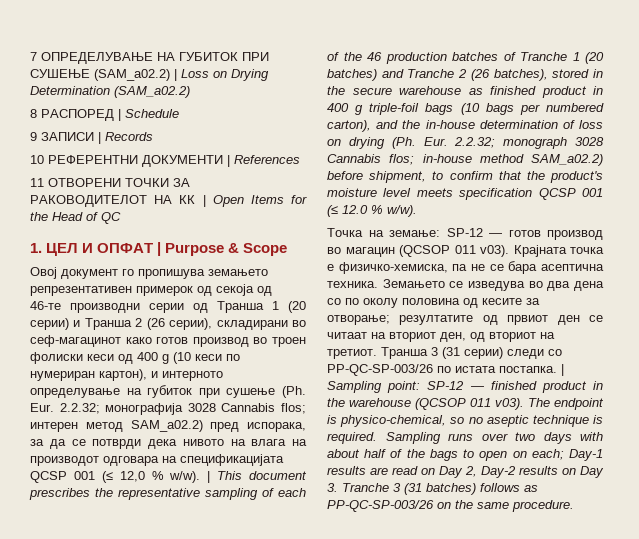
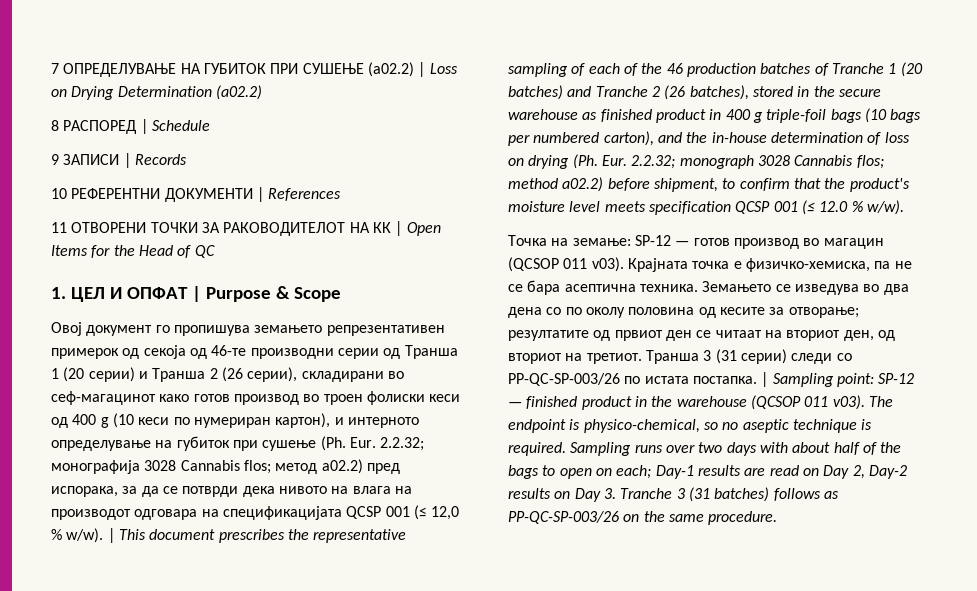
[94,69,170,81] (SAM_a02.2) -> [367,62,414,77] (a02.2)
[114,86,190,98] (SAM_a02.2) -> [215,85,262,100] (a02.2)
[30,420,203,432] интерен метод SAM_a02.2) -> [275,459,363,474] метод a02.2)
[422,154,603,166] in-house method SAM_a02.2) -> [508,177,604,192] method a02.2)

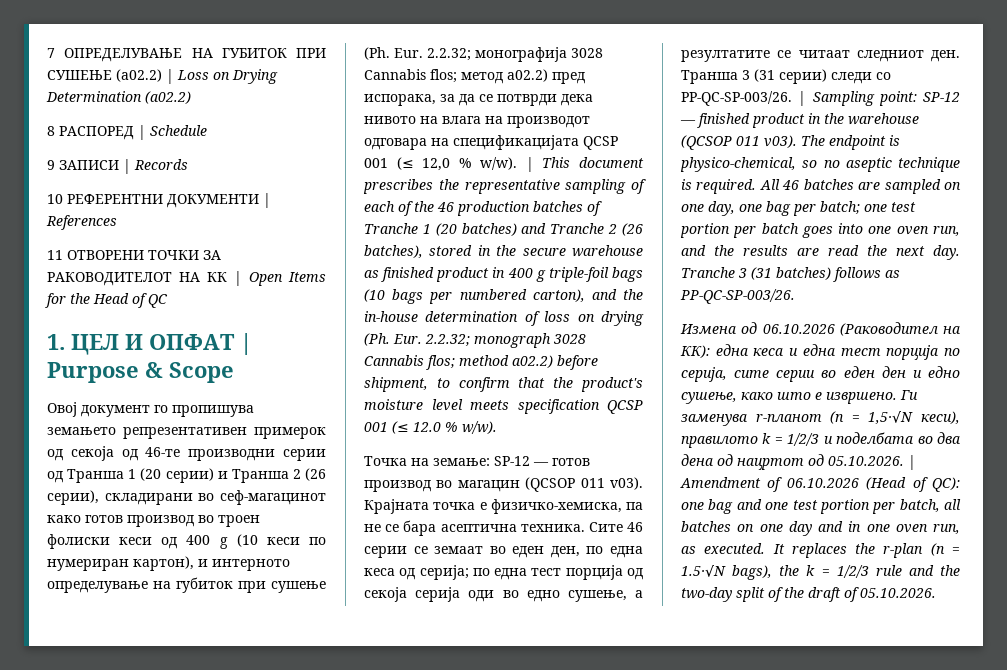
[702,281,909,295] [508,307,859,318] [508,330,895,341] [508,353,642,364] Земањето се изведува во два дена со по околу половина од кесите за отворање; резултатите од првиот ден се читаат на вториот ден, од вториот на третиот. -> [588,522,643,532] [364,546,643,558] [364,565,643,580] [364,587,643,602] [681,50,960,62] Сите 46 серии се земаат во еден ден, по една кеса од серија; по една тест порција од секоја серија оди во едно сушење, а резултатите се читаат следниот ден.
[508,373,757,386] PP-QC-SP-003/26 по истата постапка. -> [681,91,792,106] PP-QC-SP-003/26.
[570,442,902,456] [508,465,907,479] [508,488,616,502] Sampling runs over two days with about half of the bags to open on each; Day-1 results are read on Day 2, Day-2 results on Day 3. -> [759,179,961,194] [681,201,916,216] [680,223,960,238] [681,245,960,260] All 46 batches are sampled on one day, one bag per batch; one test portion per batch goes into one oven run, and the results are read the next day.
[508,511,778,525] PP-QC-SP-003/26 on the same procedure. -> [680,289,795,304] [680,322,961,336] [680,344,960,360] [681,366,960,382] [681,390,918,404] [681,411,960,426] [681,432,961,448] [681,454,916,470] [680,477,960,492] [681,499,961,514] [681,521,960,536] [681,543,960,558] [681,565,960,580] [681,587,936,602] PP-QC-SP-003/26. // Измена од 06.10.2026 (Раководител на КК): една кеса и една тест порција по серија, сите серии во еден ден и едно сушење, како што е извршено. Ги заменува r-планот (n = 1,5·√N кеси), правилото k = 1/2/3 и поделбата во два дена од нацртот од 05.10.2026. | Amendment of 06.10.2026 (Head of QC): one bag and one test portion per batch, all batches on one day and in one oven run, as executed. It replaces the r-plan (n = 1.5·√N bags), the k = 1/2/3 rule and the two-day split of the draft of 05.10.2026.

